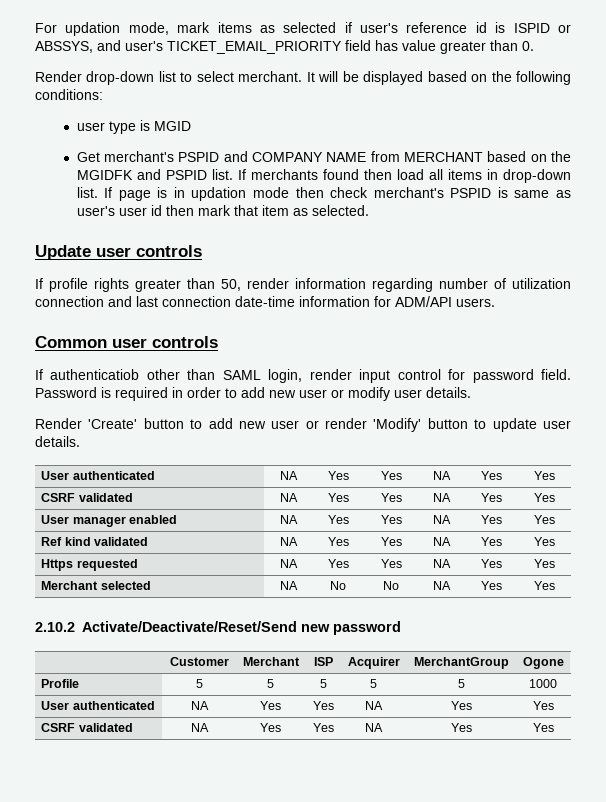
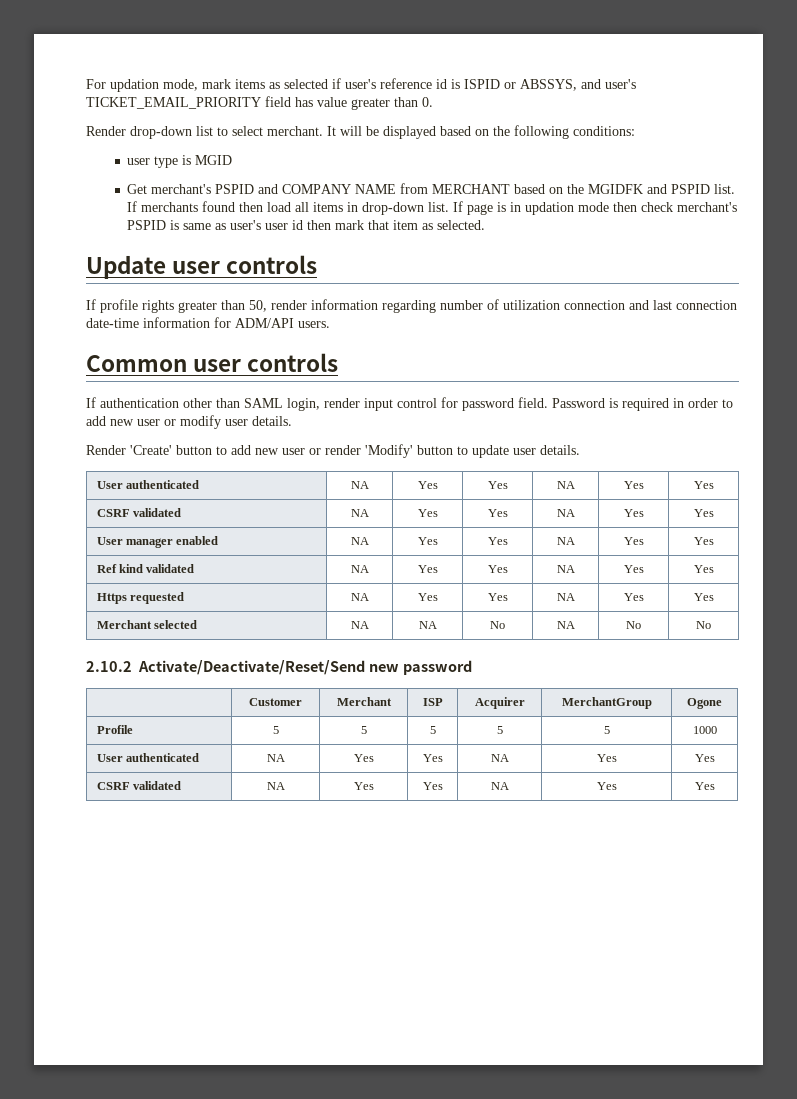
[50,369,140,380] authenticatiob -> [100,398,179,408] authentication
[330,581,346,590] No -> [418,621,437,629] NA
[480,581,502,590] [533,581,555,590] Yes | Yes -> [626,621,641,629] [696,621,711,629] No | No

